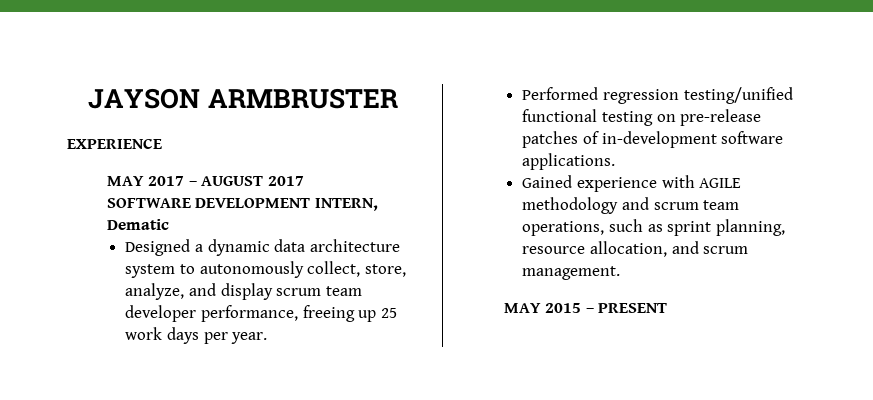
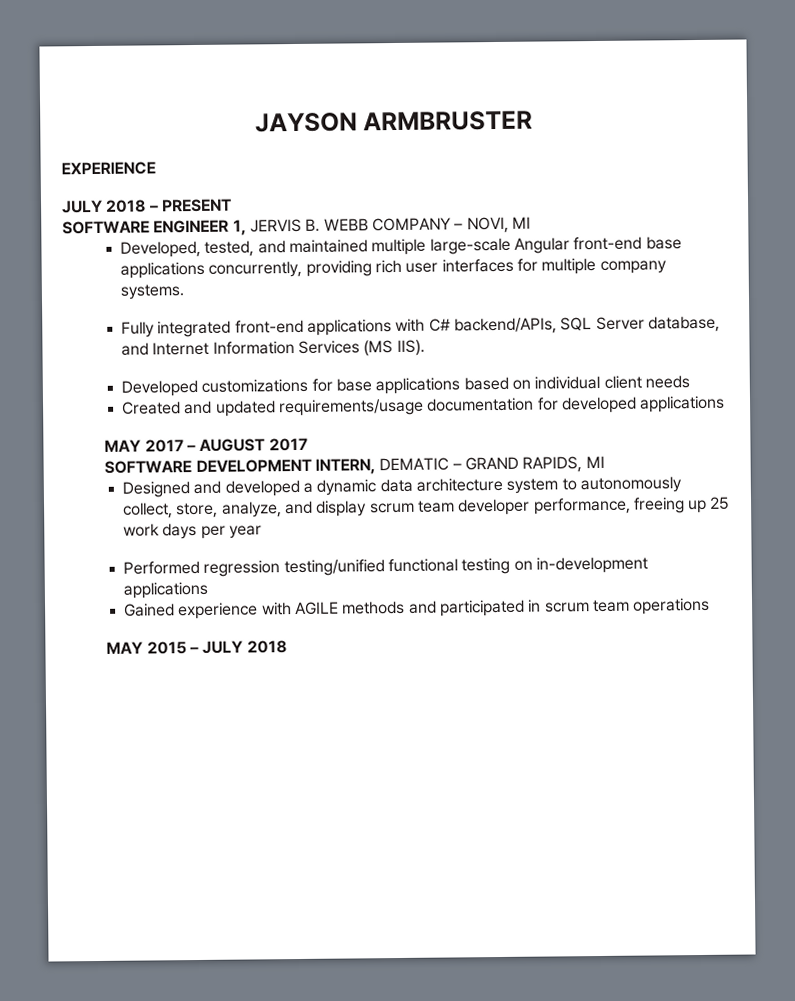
(162, 143) none -> [61,198,232,214] [62,216,531,236] [119,236,682,258] [119,258,667,279] [119,284,184,300] [120,315,720,338] [120,339,425,357] [120,375,690,397] [121,395,726,417] // JULY 2018 – PRESENT // SOFTWARE ENGINEER 1, JERVIS B. WEBB COMPANY – NOVI, MI // Developed, tested, and maintained multiple large-scale Angular front-end base applications concurrently, providing rich user interfaces for multiple company systems. // Fully integrated front-end applications with C# backend/APIs, SQL Server database, and Internet Information Services (MS IIS). // Developed customizations for base applications based on individual client needs // Created and updated requirements/usage documentation for developed applications
[106,219,169,230] Dematic -> [379,455,605,473] DEMATIC – GRAND RAPIDS, MI
(191, 247) none -> [193,479,300,497] and developed
[231,332,268,344] year. -> [228,525,262,539] year
[680,109,762,126] [522,131,784,148] [522,153,616,170] [522,175,742,192] [522,197,740,214] [522,219,785,236] [522,241,749,257] [522,266,621,280] pre-release patches of in-development software applications. // Gained experience with AGILE methodology and scrum team operations, such as sprint planning, resource allocation, and scrum management. -> [535,556,648,574] [122,581,208,599] [123,597,711,620] in-development applications // Gained experience with AGILE methods and participated in scrum team operations
[598,303,668,313] PRESENT -> [202,640,287,654] JULY 2018

